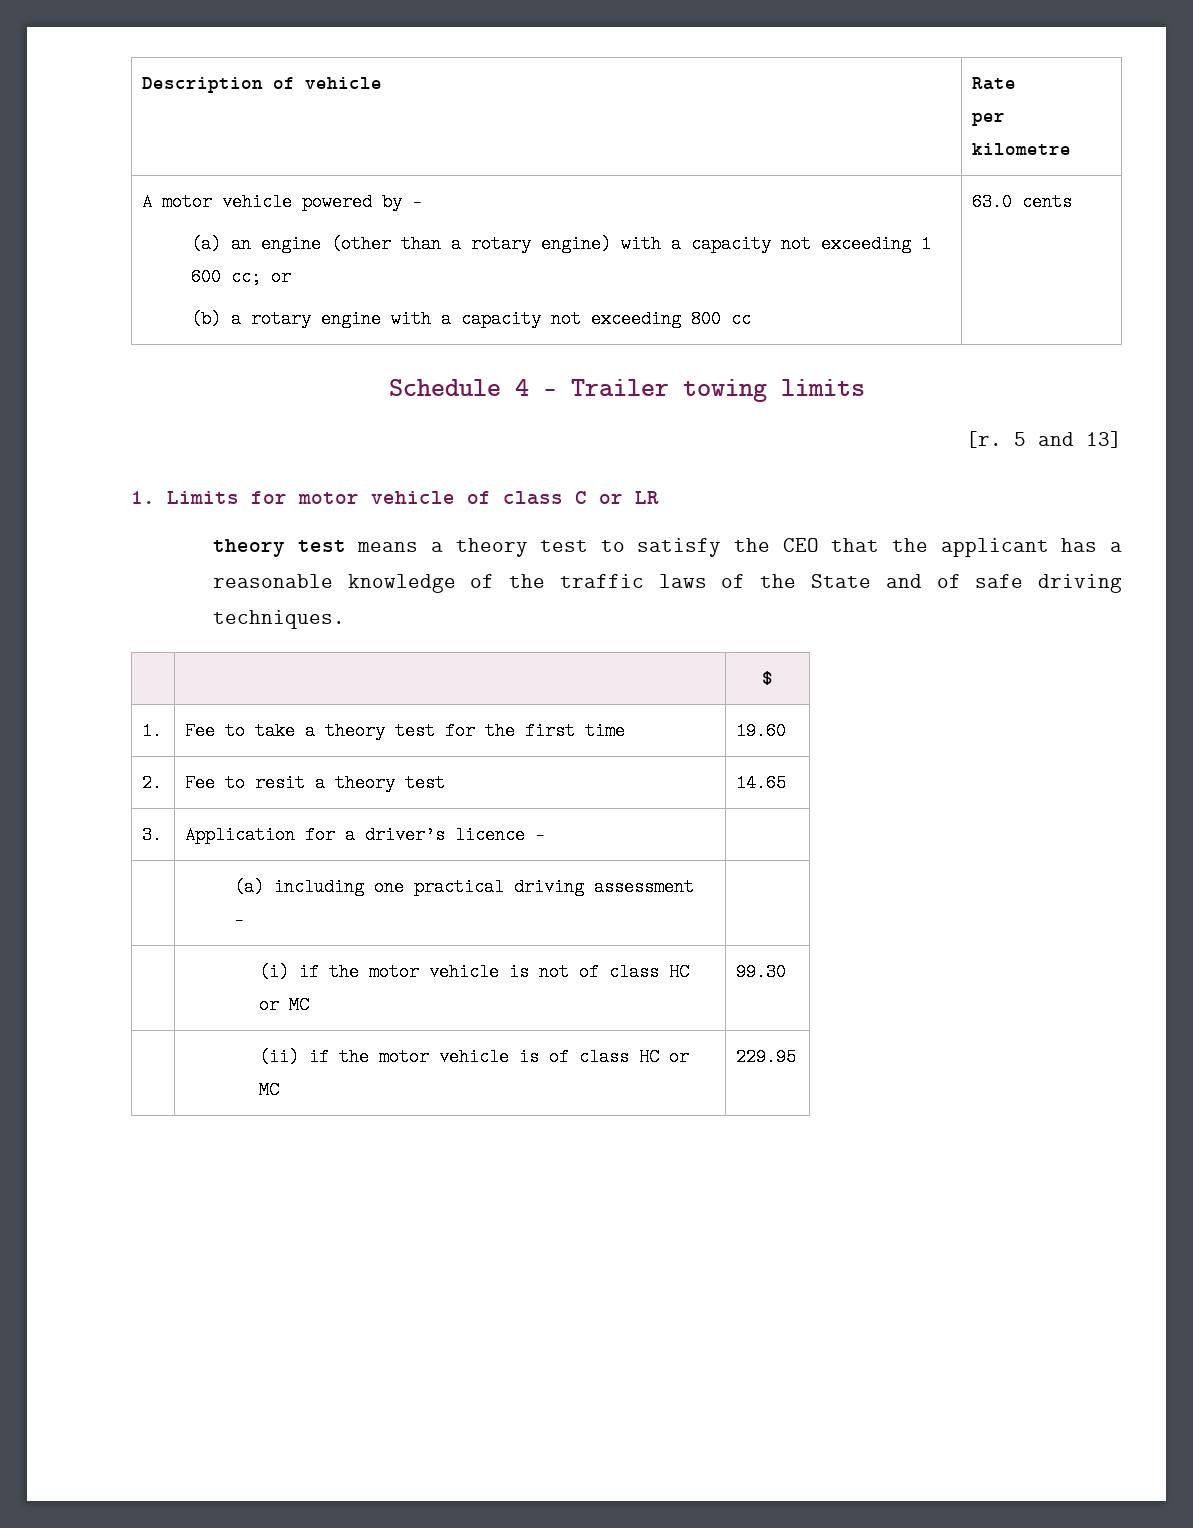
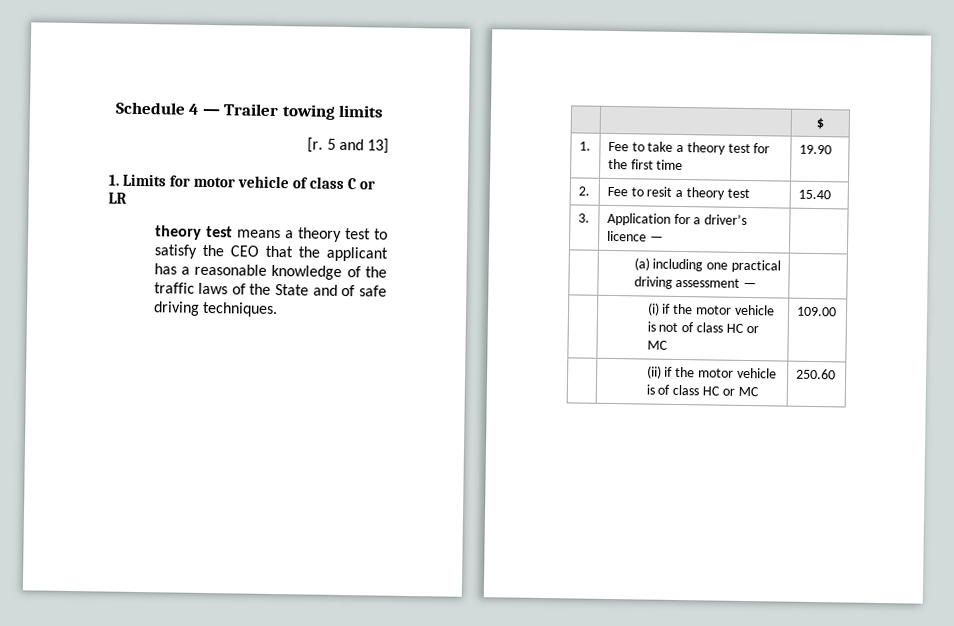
[142,77,383,93] [972,77,1017,90] [972,112,1006,126] [972,143,1072,155] [142,193,424,211] [191,235,932,253] [191,268,292,286] [191,310,752,328] [972,193,1073,211] Description of vehicle | Rate // per kilometre // A motor vehicle powered by — // (a) an engine (other than a rotary engine) with a capacity not exceeding 1 600 cc; or // (b) a rotary engine with a capacity not exceeding 800 cc | 63.0 cents // -> (114, 108) none
[736,722,787,740] 19.60 -> [798,144,832,155] 19.90
[736,774,787,792] 14.65 -> [797,189,831,200] 15.40
[736,963,787,981] 99.30 -> [795,306,837,317] 109.00
[736,1048,797,1066] 229.95 -> [795,368,836,380] 250.60

